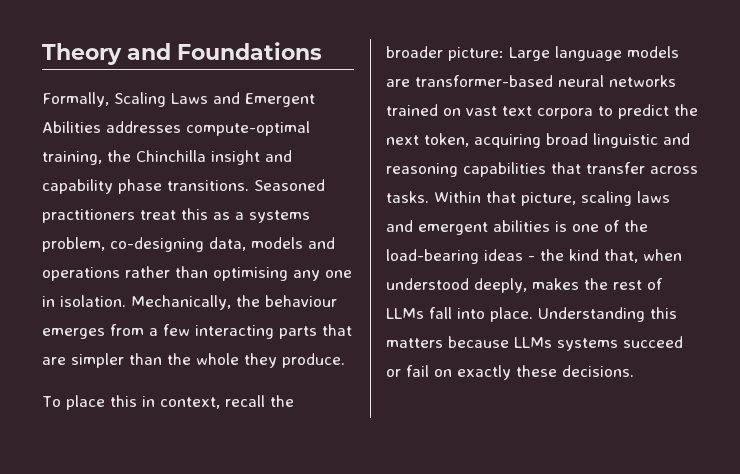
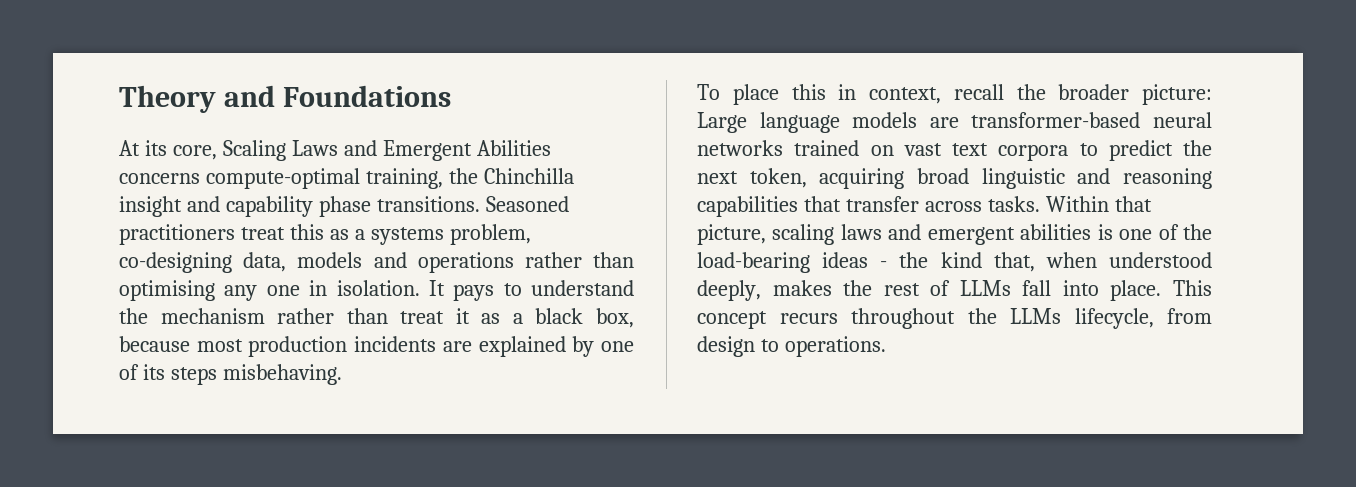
[42,92,109,107] Formally, -> [119,140,217,160] At its core,
[106,121,181,133] addresses -> [119,173,200,184] concerns
[131,295,337,310] [42,324,352,339] [42,353,345,368] Mechanically, the behaviour emerges from a few interacting parts that are simpler than the whole they produce. -> [428,280,634,301] [119,308,634,328] [119,336,634,357] [119,364,342,385] It pays to understand the mechanism rather than treat it as a black box, because most production incidents are explained by one of its steps misbehaving.
[538,307,677,322] [386,336,683,351] [386,365,634,380] Understanding this matters because LLMs systems succeed or fail on exactly these decisions. -> [1173,280,1212,296] [697,308,1212,329] [697,336,886,357] This concept recurs throughout the LLMs lifecycle, from design to operations.

